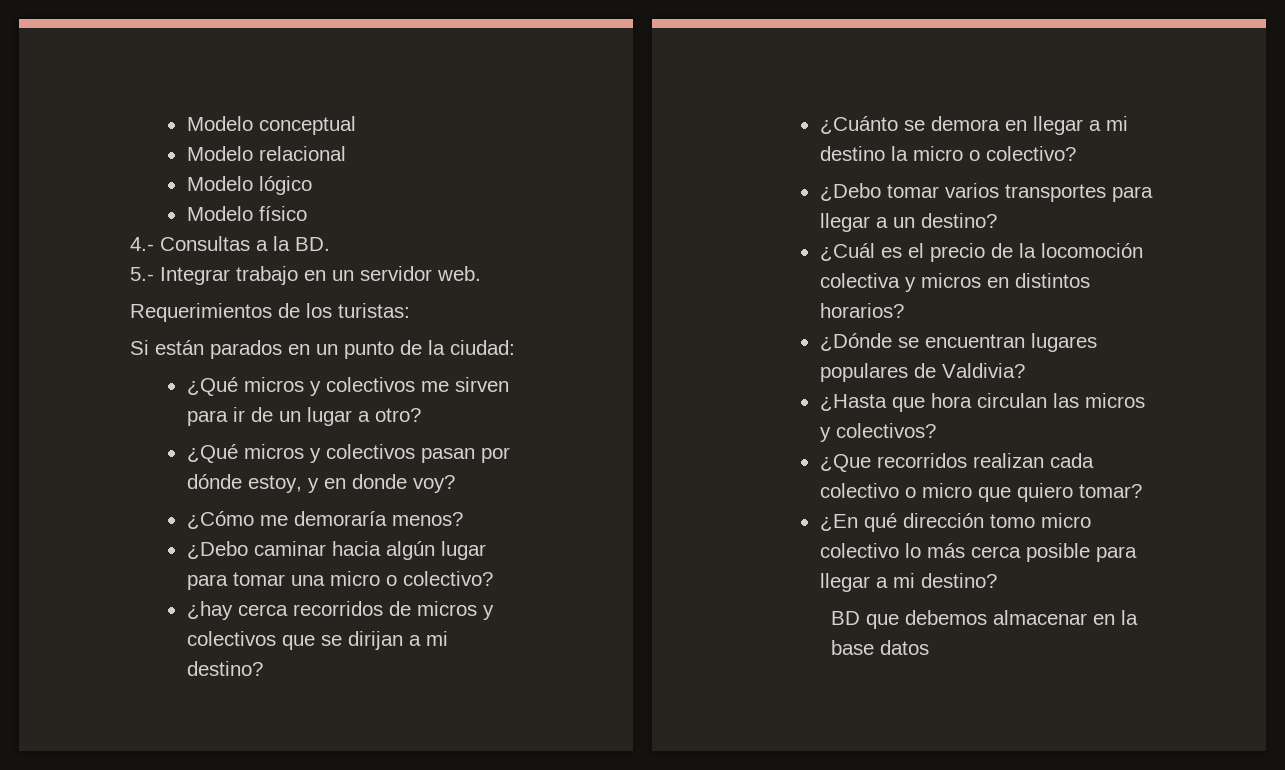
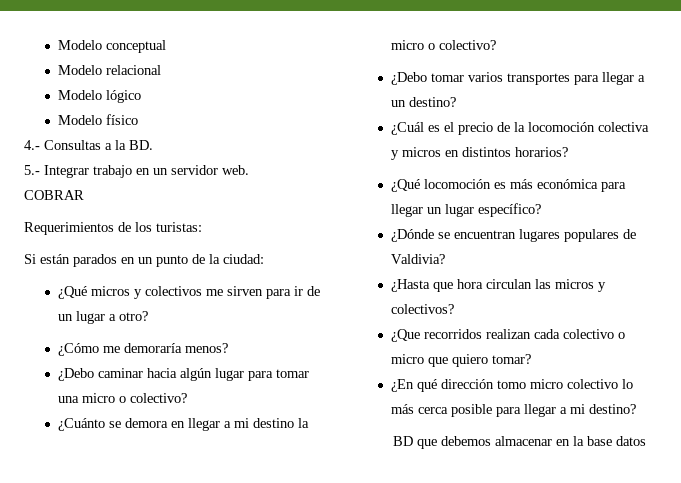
(481, 273) none -> [24,190,84,200] // COBRAR
[186,444,510,463] [186,474,455,493] // ¿Qué micros y colectivos pasan por dónde estoy, y en donde voy? -> (148, 316) none
[186,601,494,620] [186,631,448,650] [186,661,263,676] // ¿hay cerca recorridos de micros y colectivos que se dirijan a mi destino? -> (187, 398) none
(904, 310) none -> [390,179,626,192] [390,203,541,217] // ¿Qué locomoción es más económica para llegar un lugar específico?

